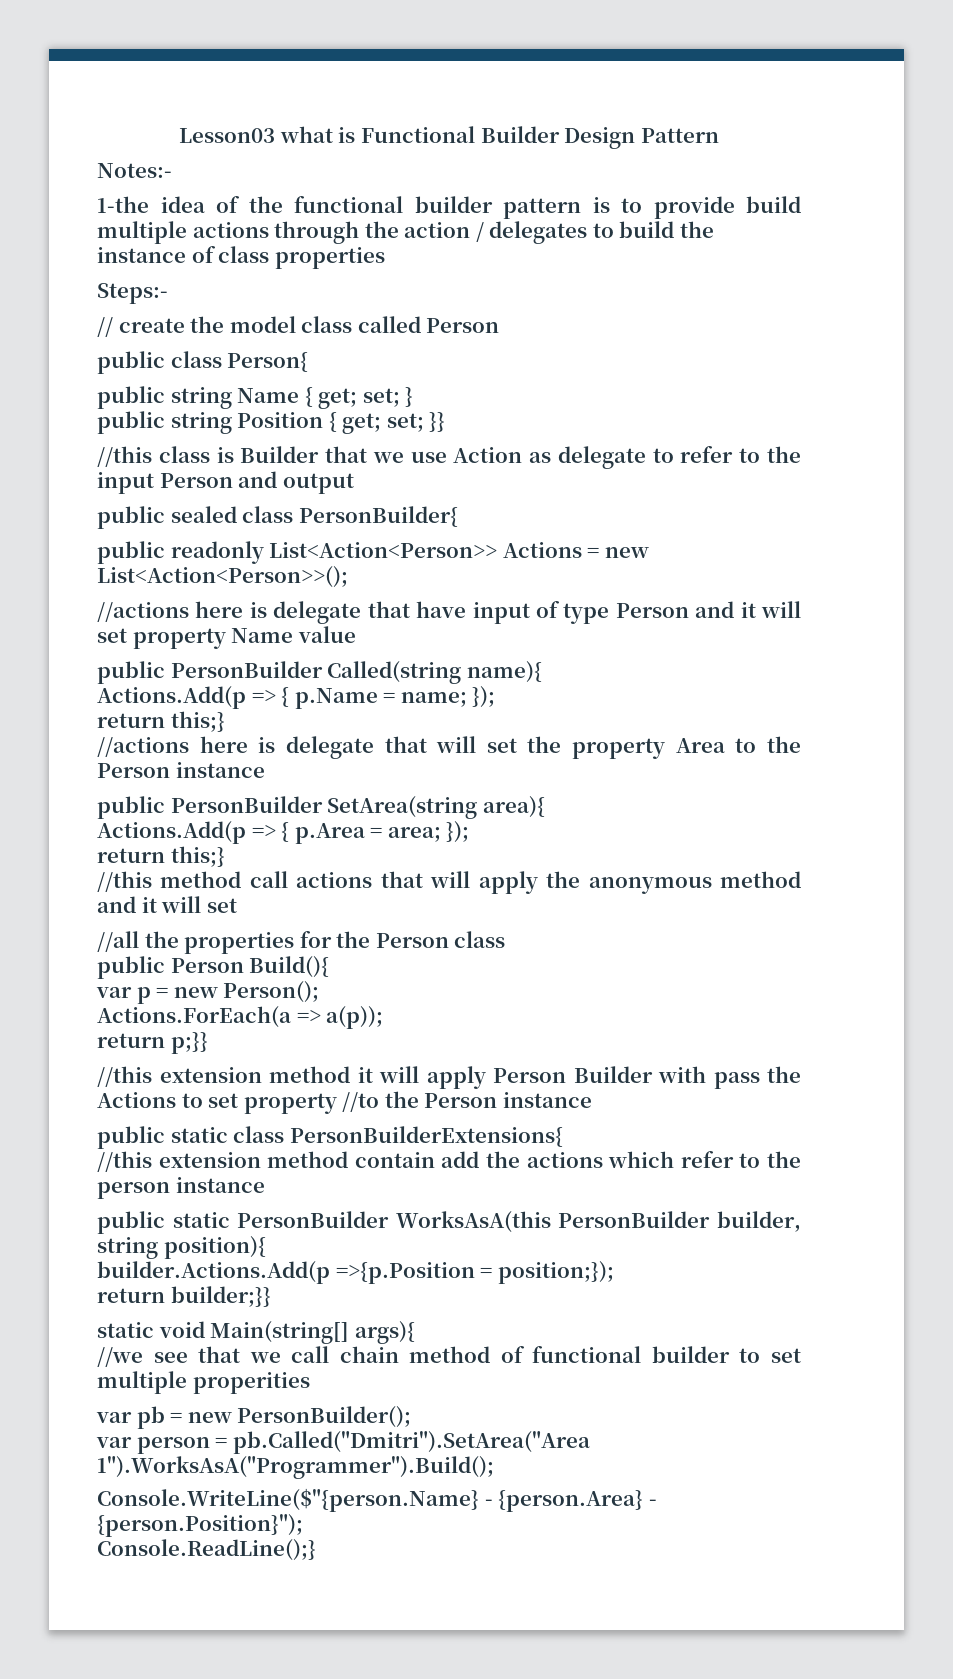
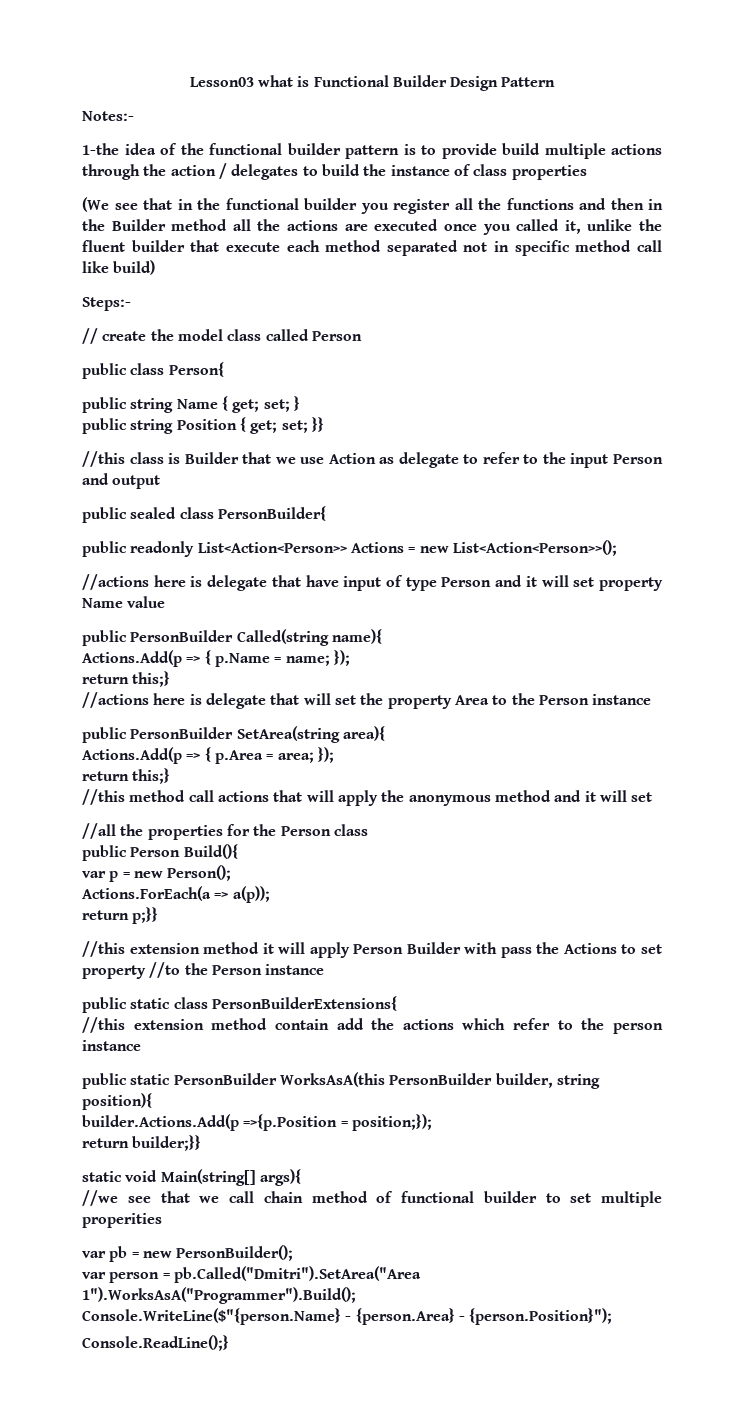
(385, 258) none -> [82,197,663,214] [82,219,663,235] [82,240,662,256] [82,260,156,275] // (We see that in the functional builder you register all the functions and then in the Builder method all the actions are executed once you called it, unlike the fluent builder that execute each method separated not in specific method call like build)

